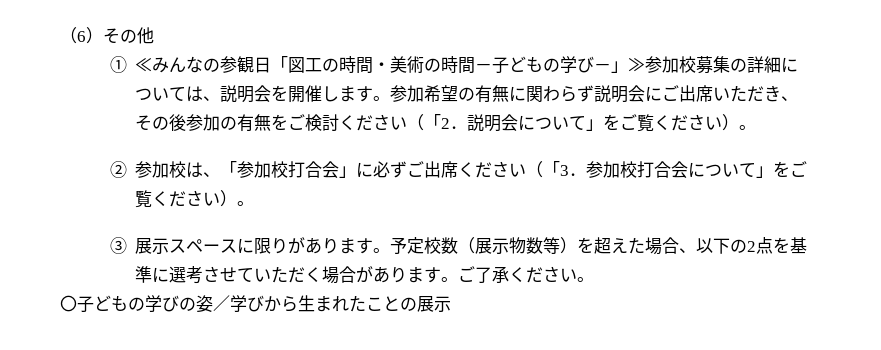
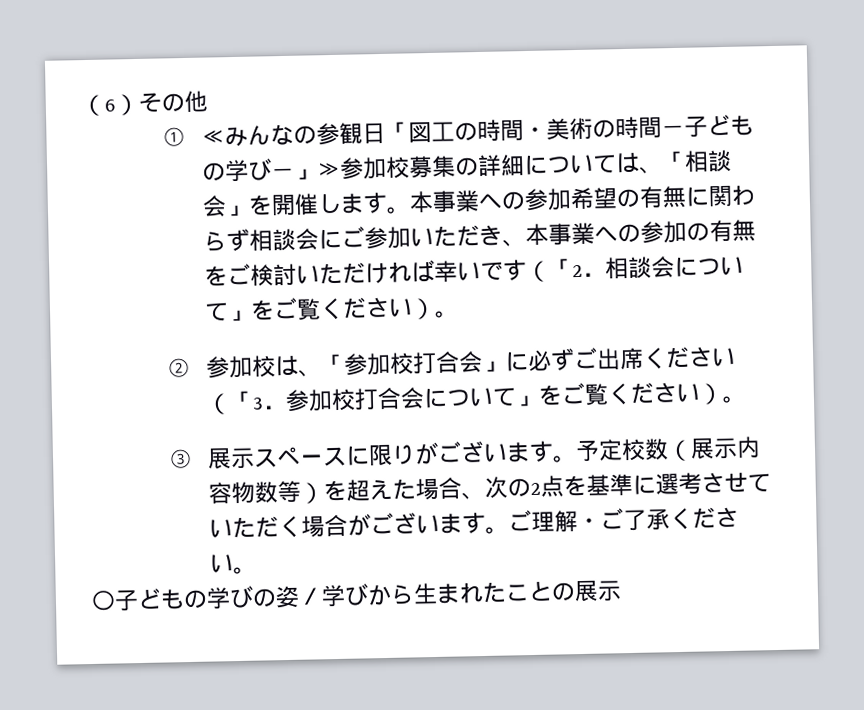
[220,85,272,103] 説明会 -> [661,149,733,173] [202,195,251,218] 「相談会」
(391, 98) none -> [409,189,527,214] 本事業への
[594,85,799,103] [135,114,187,131] 説明会にご出席いただき、その後 -> [249,222,642,252] 相談会にご参加いただき、本事業への
[339,114,408,131] ください -> [296,259,528,285] いただければ幸いです
[467,114,502,132] 説明 -> [605,256,653,280] 相談
[305,237,340,254] あり -> [437,440,509,463] ござい
(510, 246) none -> [736,436,762,459] [208,482,234,505] 内容
[696,238,731,254] 以下 -> [484,476,509,499] 次
[373,266,408,283] あり -> [370,512,441,535] ござい
(476, 274) none -> [531,508,625,533] 理解・ご

